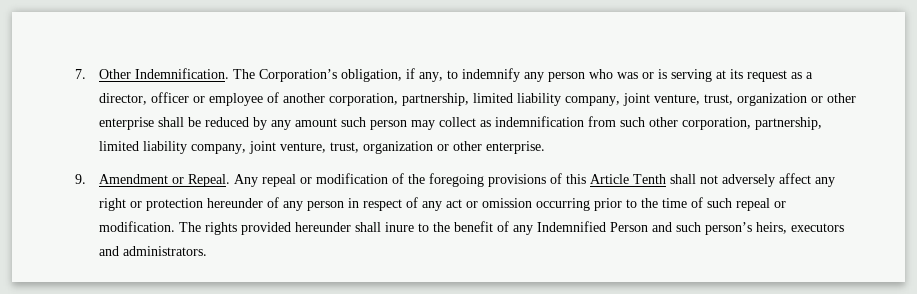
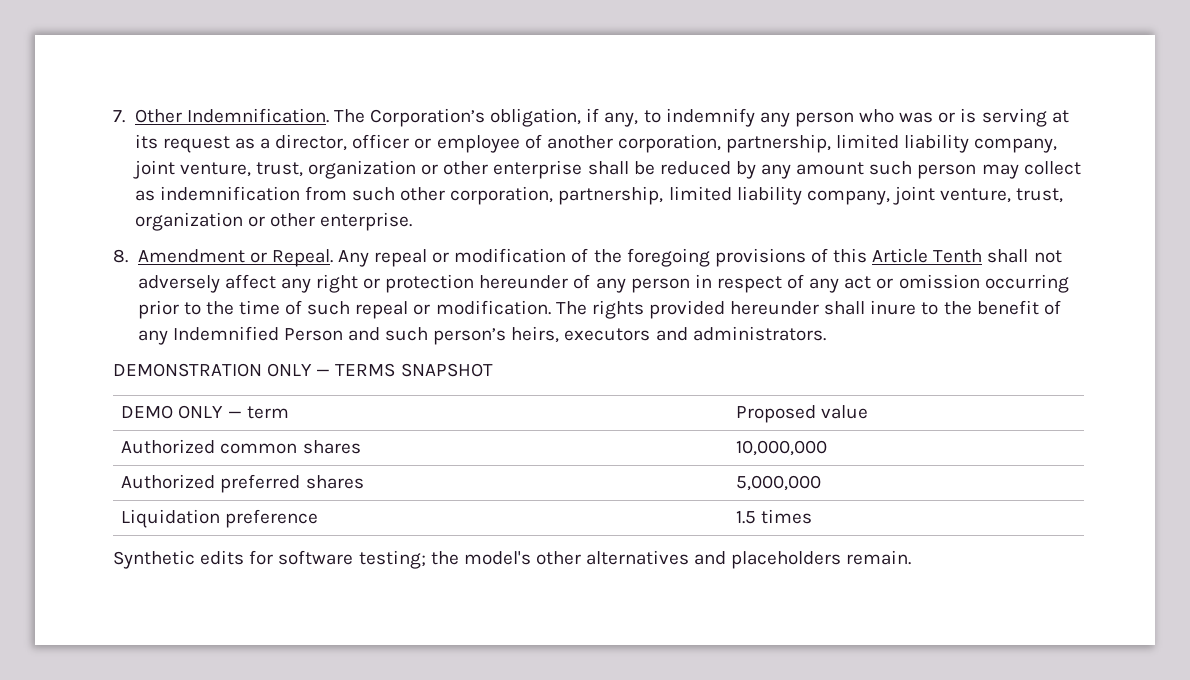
[75,174,86,184] 9. -> [113,249,128,263] 8.
(207, 251) none -> [113,363,493,377] [121,405,289,419] [736,405,869,423] [121,439,361,454] [736,440,828,456] [121,474,364,493] [736,475,822,491] [121,509,319,528] [736,509,813,524] [113,550,912,569] // DEMONSTRATION ONLY — TERMS SNAPSHOT // DEMO ONLY — term | Proposed value // Authorized common shares | 10,000,000 // Authorized preferred shares | 5,000,000 // Liquidation preference | 1.5 times // Synthetic edits for software testing; the model's other alternatives and placeholders remain.

